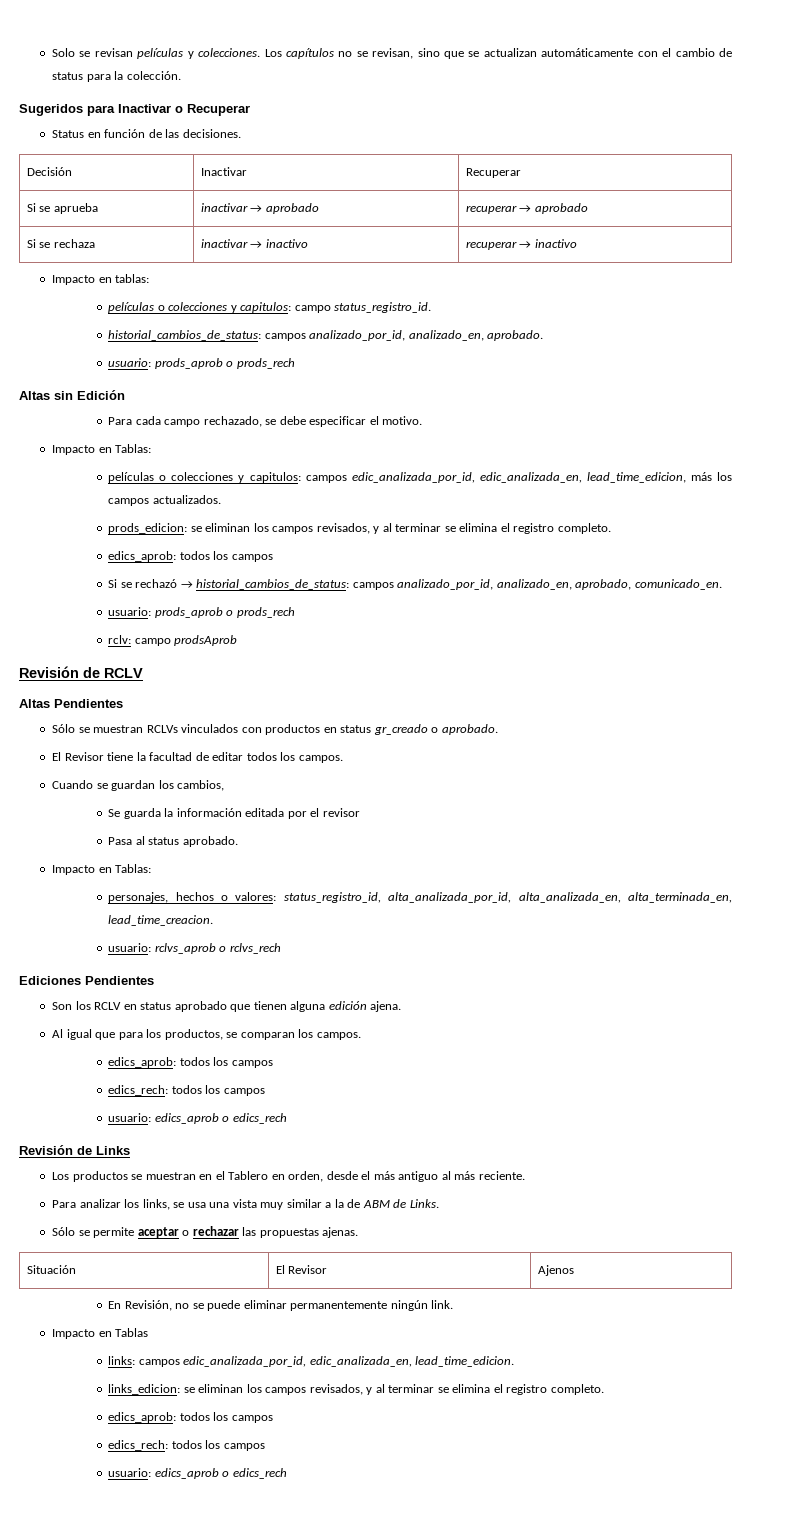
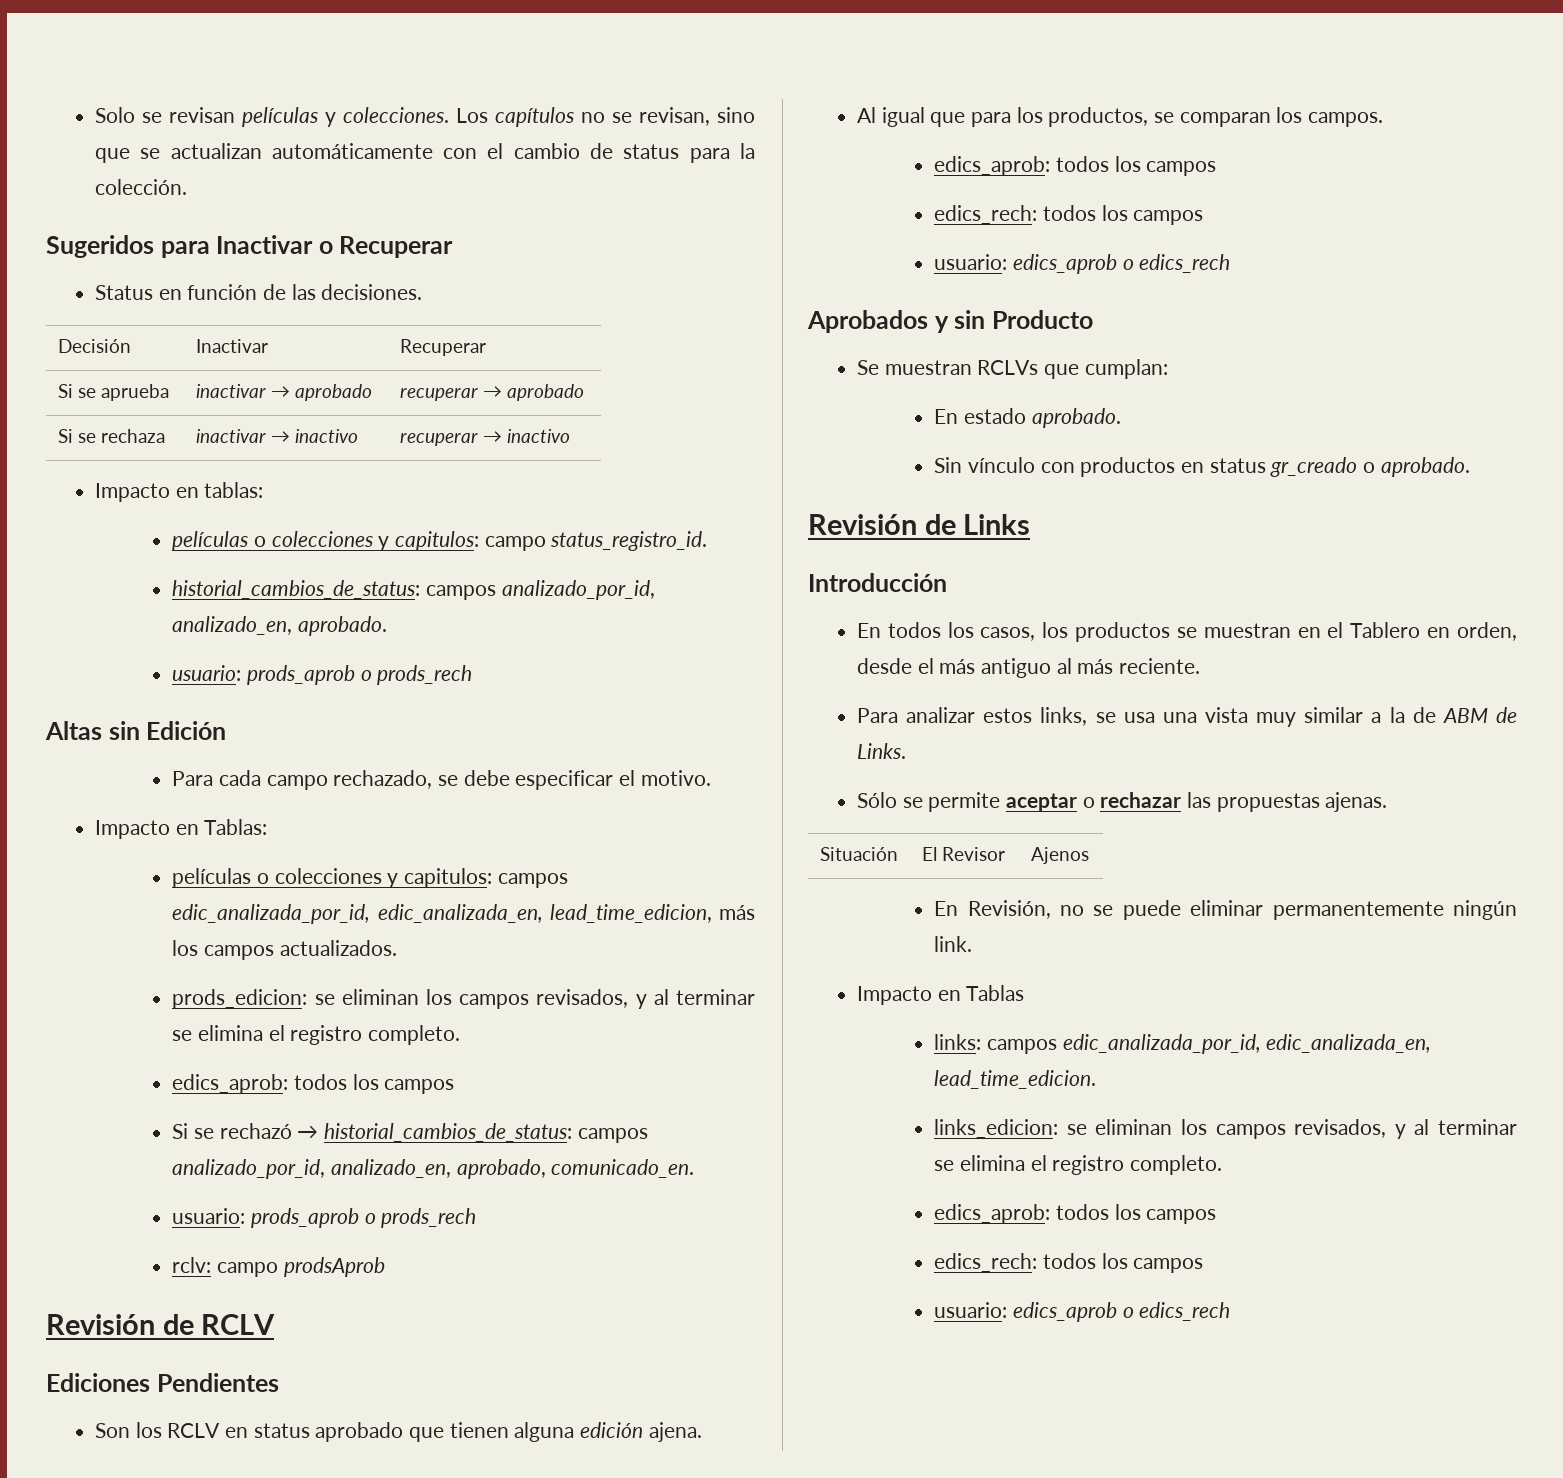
[19,699,123,708] [52,724,498,735] [52,752,343,763] [52,780,225,791] [108,808,360,819] [108,836,238,847] [52,864,152,875] [108,892,732,903] [108,915,214,926] [108,943,281,954] // Altas Pendientes // Sólo se muestran RCLVs vinculados con productos en status gr_creado o aprobado. // El Revisor tiene la facultad de editar todos los campos. // Cuando se guardan los cambios, // Se guarda la información editada por el revisor // Pasa al status aprobado. // Impacto en Tablas: // personajes, hechos o valores: status_registro_id, alta_analizada_por_id, alta_analizada_en, alta_terminada_en, lead_time_creacion. // usuario: rclvs_aprob o rclvs_rech -> (276, 1324) none
[19,1145,130,1155] [52,1172,70,1180] Revisión de Links // Los -> [807,310,1093,333] [856,359,1168,379] [934,408,1121,428] [934,457,1470,477] [808,514,1031,535] [808,573,947,592] [856,622,1069,641] Aprobados y sin Producto // Se muestran RCLVs que cumplan: // En estado aprobado. // Sin vínculo con productos en status gr_creado o aprobado. // Revisión de Links // Introducción // En todos los casos, los
[124,1199,140,1208] los -> [983,708,1033,723] estos

